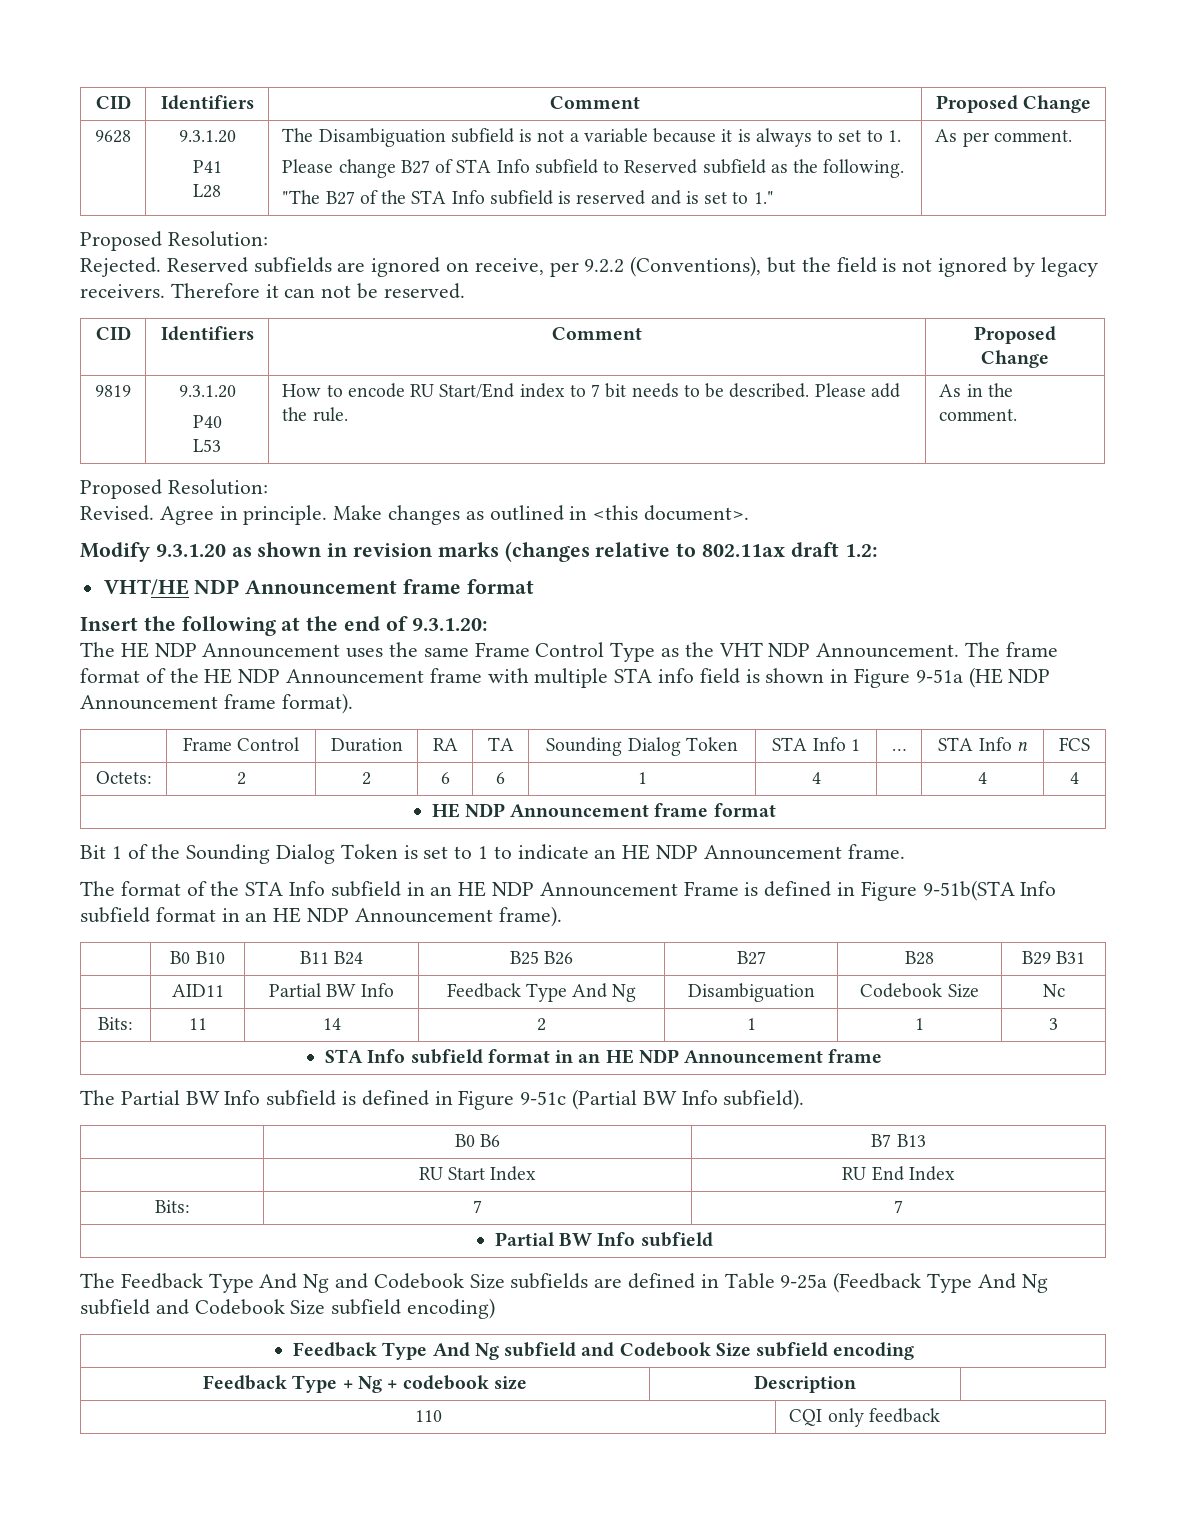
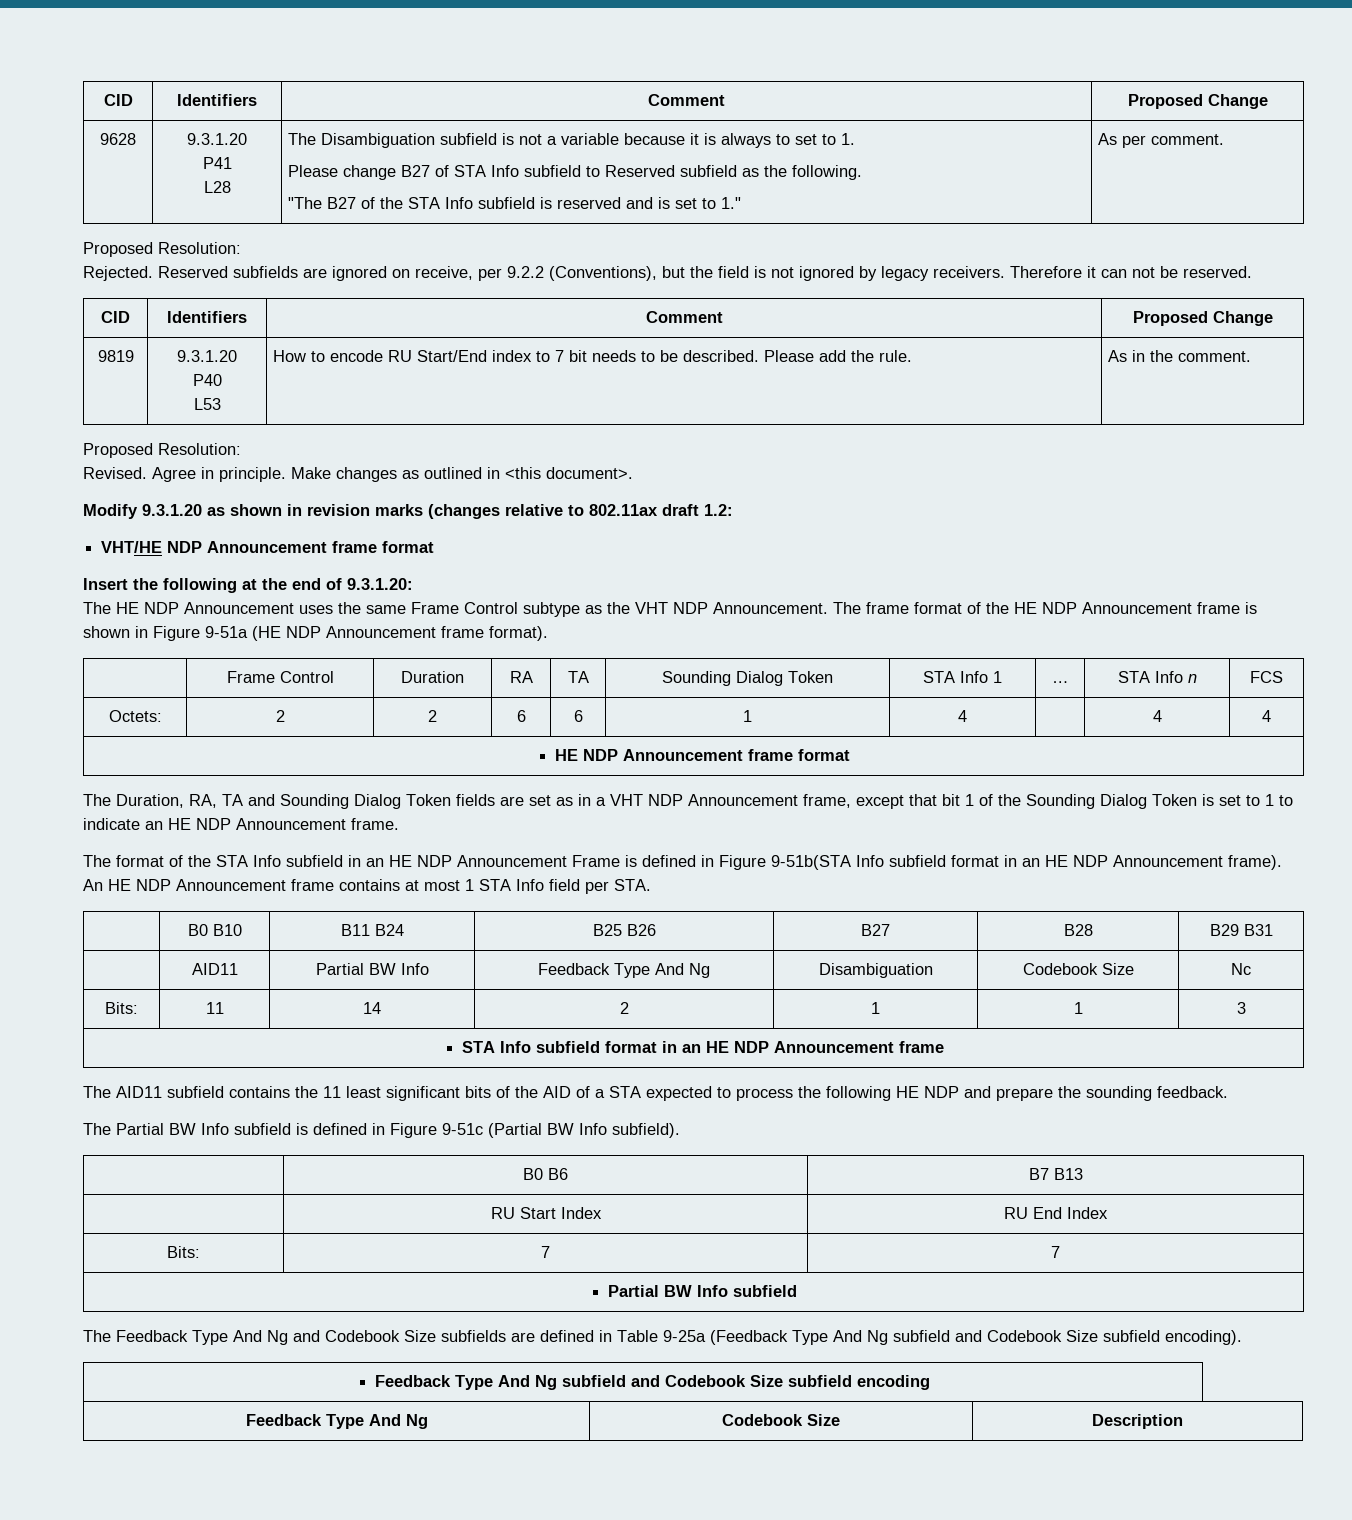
[610,642,656,662] Type -> [523,602,580,617] subtype
[487,668,740,688] with multiple STA info field -> (1240, 608) none
[80,845,106,859] Bit -> [83,794,960,809] The Duration, RA, TA and Sounding Dialog Token fields are set as in a VHT NDP Announcement frame, except that bit
(562, 916) none -> [83,879,651,894] An HE NDP Announcement frame contains at most 1 STA Info field per STA.
(883, 1056) none -> [83,1086,1228,1101] // The AID11 subfield contains the 11 least significant bits of the AID of a STA expected to process the following HE NDP and prepare the sounding feedback.
[407,1298,496,1319] encoding) -> [1165,1330,1242,1345] encoding).
[342,1375,527,1393] [753,1375,856,1393] [414,1410,442,1422] [789,1408,940,1427] + Ng + codebook size | Description // 110 | CQI only feedback -> [368,1414,428,1429] [722,1414,840,1426] [1092,1414,1183,1429] And Ng | Codebook Size | Description

